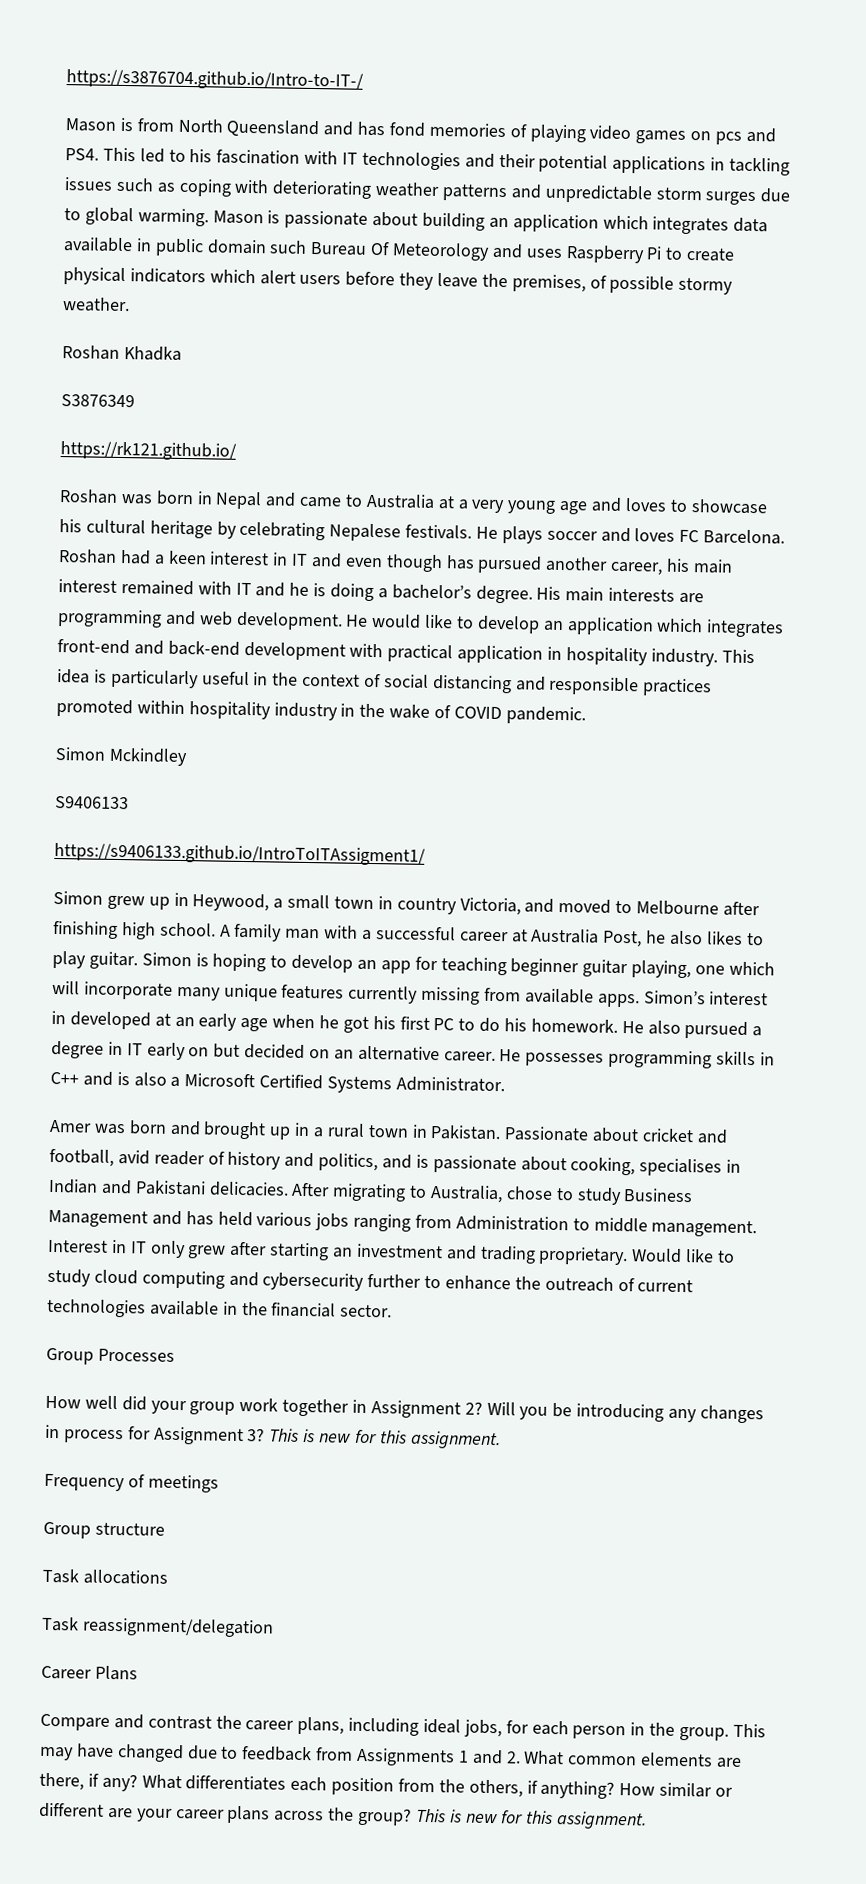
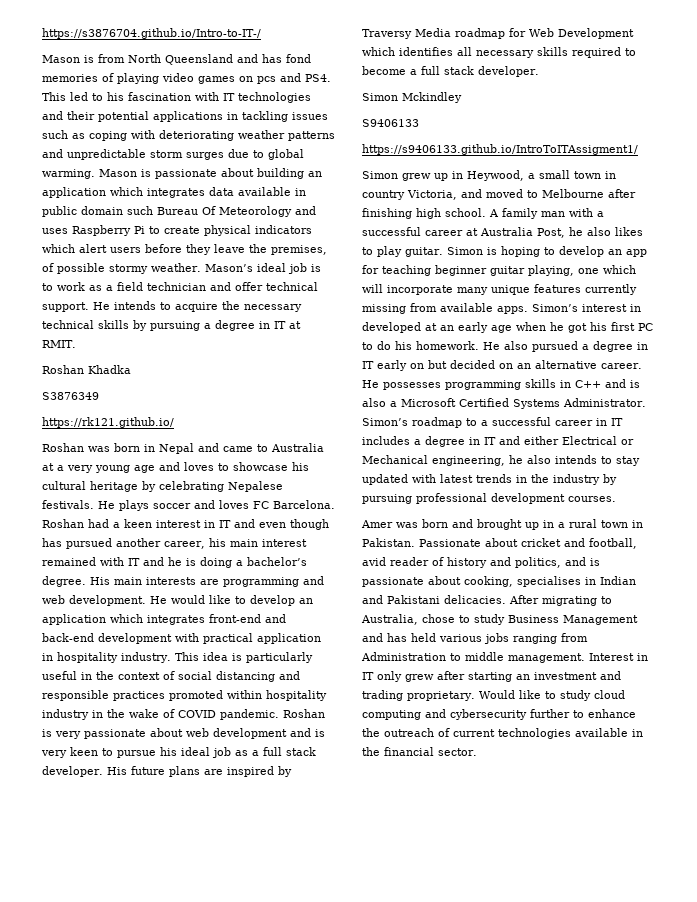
(130, 305) none -> [204,263,321,274] [42,282,318,291] [42,301,302,312] [42,320,301,331] [42,340,76,348] Mason’s ideal job is to work as a field technician and offer technical support. He intends to acquire the necessary technical skills by pursuing a degree in IT at RMIT.
(586, 715) none -> [283,709,325,718] [42,728,325,739] [41,747,316,758] [42,766,292,777] [362,28,634,39] [362,47,636,58] [362,66,539,77] Roshan is very passionate about web development and is very keen to pursue his ideal job as a full stack developer. His future plans are inspired by Traversy Media roadmap for Web Development which identifies all necessary skills required to become a full stack developer.
(505, 1084) none -> [362,417,623,428] [362,436,634,447] [362,455,640,466] [362,474,617,485] [362,493,616,504] Simon’s roadmap to a successful career in IT includes a degree in IT and either Electrical or Mechanical engineering, he also intends to stay updated with latest trends in the industry by pursuing professional development courses.
[46,1347,175,1365] [45,1395,764,1424] [45,1424,501,1450] [44,1473,219,1493] [43,1521,165,1539] [42,1568,168,1585] [42,1616,274,1638] [41,1665,138,1681] [40,1713,766,1741] [39,1743,743,1769] [39,1772,734,1800] [39,1802,648,1830] // Group Processes // How well did your group work together in Assignment 2? Will you be introducing any changes in process for Assignment 3? This is new for this assignment. // Frequency of meetings // Group structure // Task allocations // Task reassignment/delegation // Career Plans // Compare and contrast the career plans, including ideal jobs, for each person in the group. This may have changed due to feedback from Assignments 1 and 2. What common elements are there, if any? What differentiates each position from the others, if anything? How similar or different are your career plans across the group? This is new for this assignment. -> (477, 752) none

